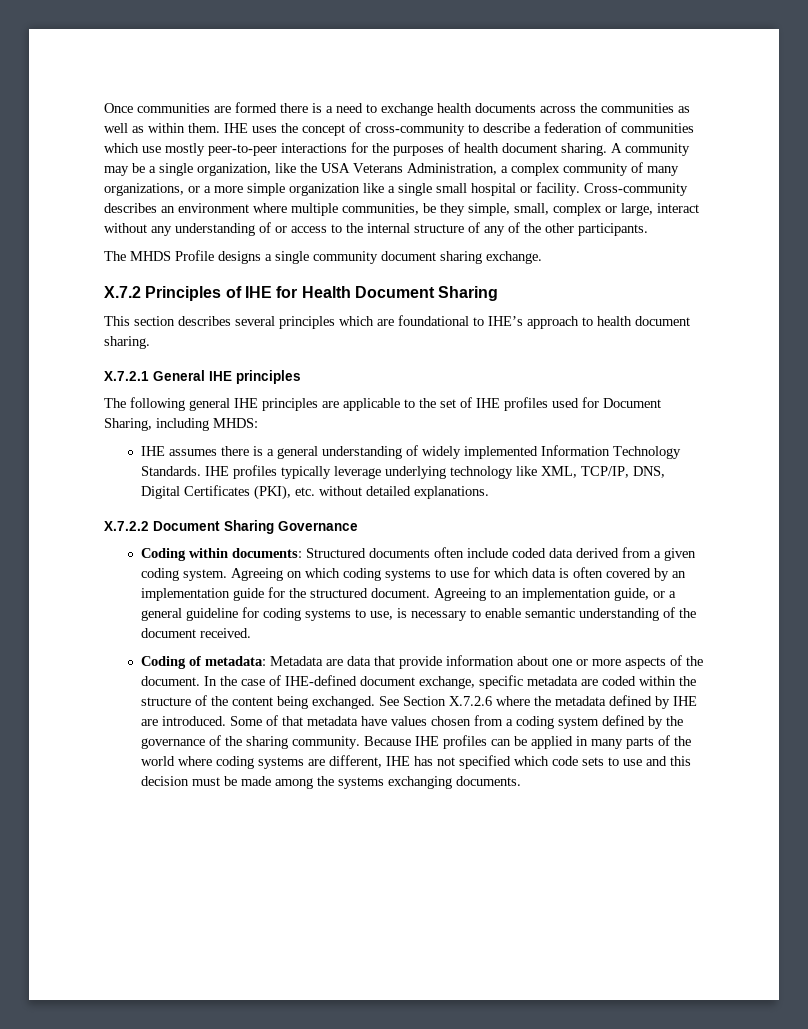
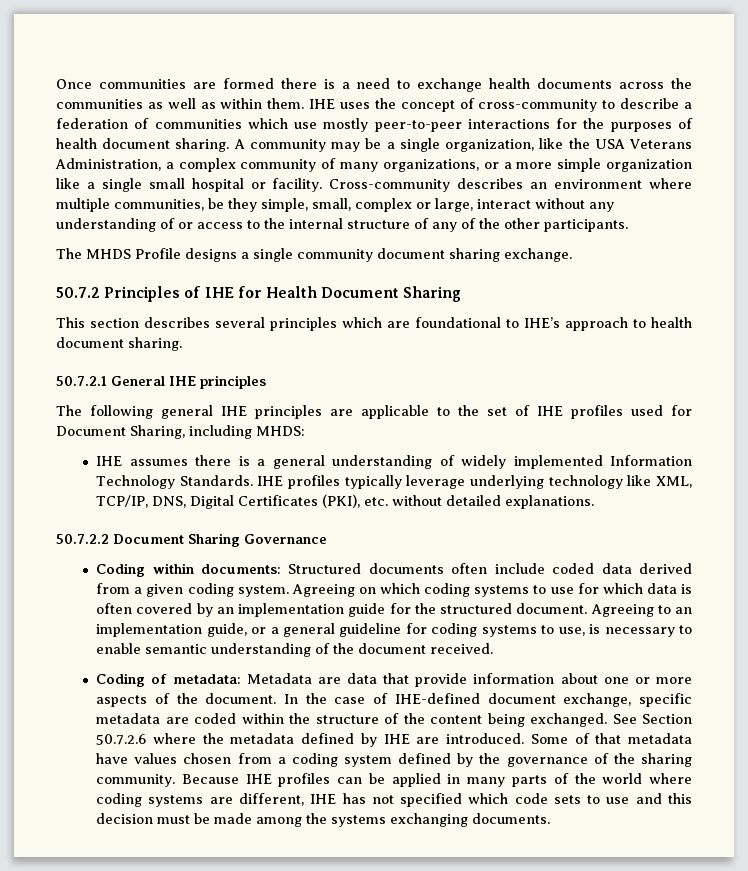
[104,286,141,298] X.7.2 -> [56,287,100,298] 50.7.2
[104,371,149,381] X.7.2.1 -> [56,376,107,386] 50.7.2.1
[104,521,149,531] X.7.2.2 -> [56,534,109,544] 50.7.2.2
[448,696,492,706] X.7.2.6 -> [96,734,147,745] 50.7.2.6

